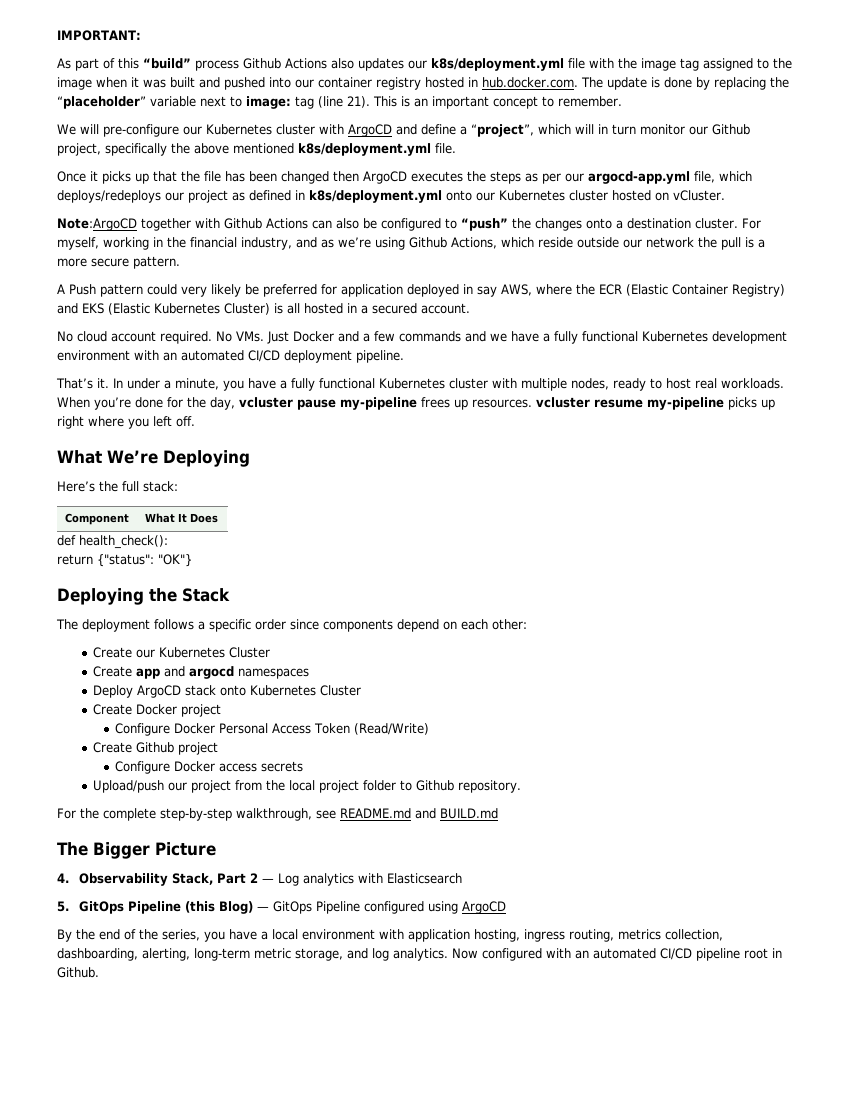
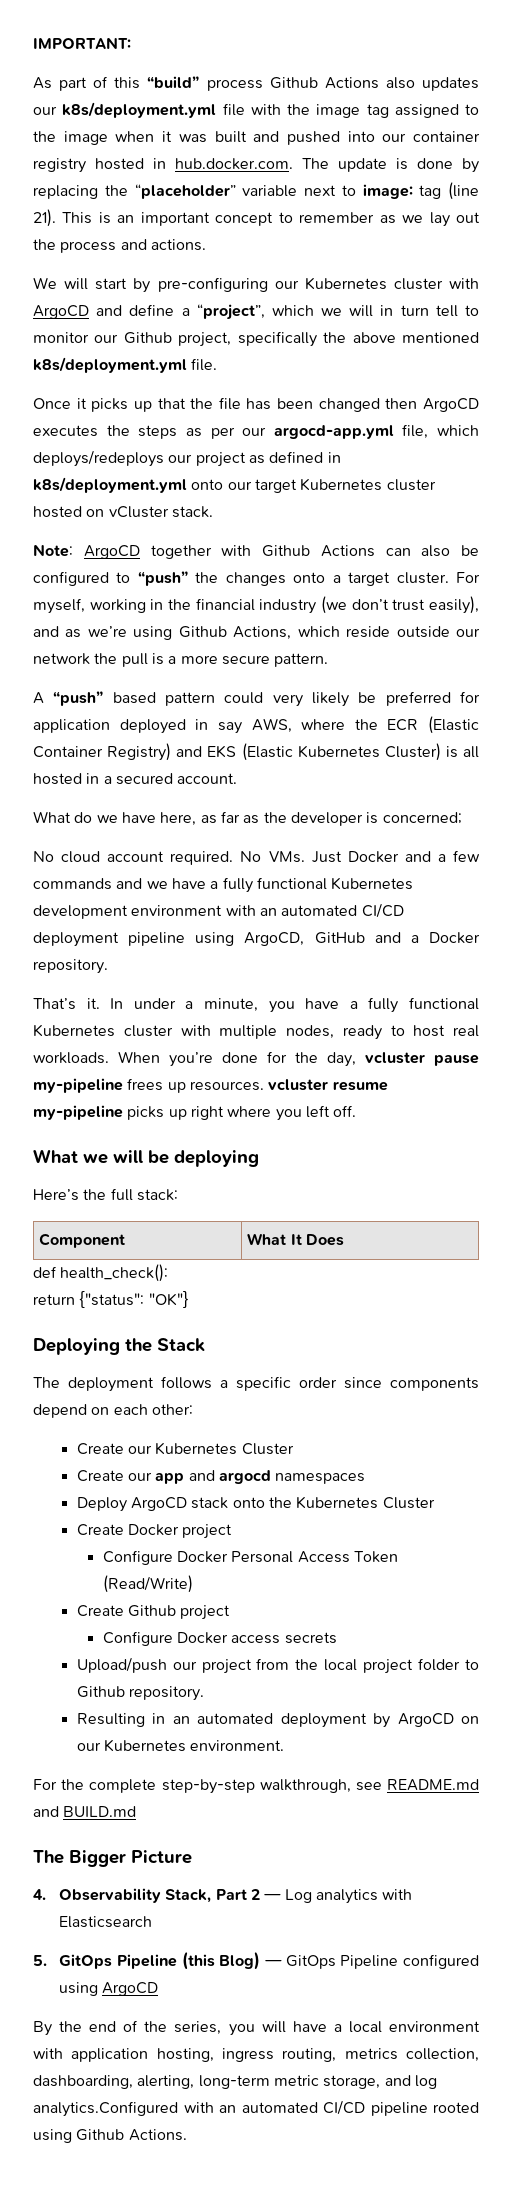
[558,96,622,107] remember. -> [299,212,480,227] [33,239,206,253] remember as we lay out the process and actions.
[103,124,179,137] pre-configure -> [95,277,268,293] start by pre-configuring
(571, 129) none -> [321,308,343,316] we
(636, 129) none -> [435,305,480,317] tell to
(495, 196) none -> [254,479,297,493] target
[673,190,725,201] [57,218,137,231] vCluster. // Note:ArgoCD -> [108,506,213,518] [33,544,140,559] vCluster stack. // Note: ArgoCD
[627,218,691,229] destination -> [348,572,391,586] target
[241,237,292,250] industry, -> [259,596,480,614] industry (we don’t trust easily),
[69,284,96,295] Push -> [53,691,156,706] “push” based
(470, 308) none -> [33,811,462,826] // What do we have here, as far as the developer is concerned;
[356,350,404,363] pipeline. -> [128,932,481,946] [33,959,108,974] pipeline using ArgoCD, GitHub and a Docker repository.
[107,450,250,467] We’re Deploying -> [83,1150,259,1167] we will be deploying
(133, 671) none -> [128,1472,153,1481] our
(247, 690) none -> [268,1497,292,1508] the
(522, 786) none -> [76,1713,479,1728] [76,1739,285,1752] // Resulting in an automated deployment by ArgoCD on our Kubernetes environment.
(225, 936) none -> [261,2021,286,2033] will
[393,948,542,961] analytics. Now configured -> [33,2101,178,2117] analytics.Configured
[744,948,782,959] [57,967,99,978] root in Github. -> [433,2102,479,2113] [33,2129,187,2143] rooted using Github Actions.

